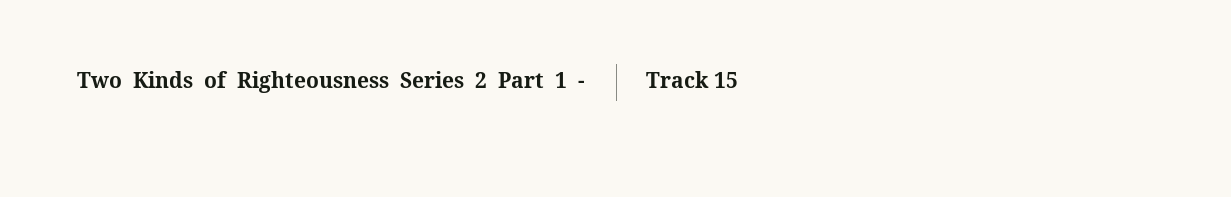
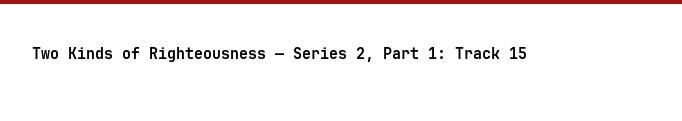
[400,71,585,88] Series 2 Part 1 - -> [275,47,446,62] — Series 2, Part 1:

